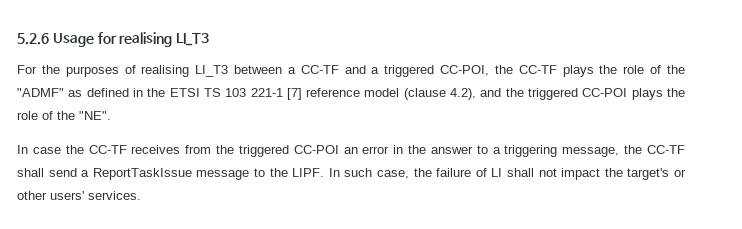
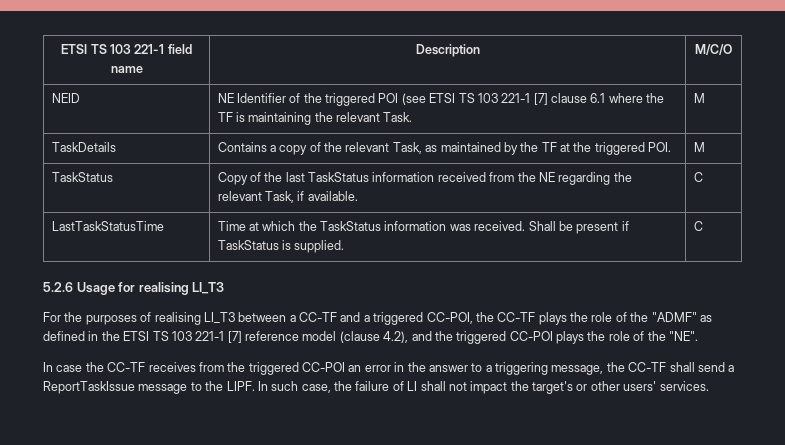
(17, 39) none -> [61,44,192,54] [110,66,143,73] [415,44,480,57] [695,44,732,55] [51,93,80,103] [217,93,665,106] [217,112,413,125] [693,93,705,103] [51,142,116,152] [217,142,672,155] [693,142,705,152] [51,172,113,182] [217,172,632,185] [217,191,358,203] [693,172,703,182] [51,221,164,231] [217,221,629,234] [217,240,345,253] [693,221,703,231] ETSI TS 103 221-1 field name | Description | M/C/O // NEID | NE Identifier of the triggered POI (see ETSI TS 103 221-1 [7] clause 6.1 where the TF is maintaining the relevant Task. | M // TaskDetails | Contains a copy of the relevant Task, as maintained by the TF at the triggered POI. | M // TaskStatus | Copy of the last TaskStatus information received from the NE regarding the relevant Task, if available. | C // LastTaskStatusTime | Time at which the TaskStatus information was received. Shall be present if TaskStatus is supplied. | C //

